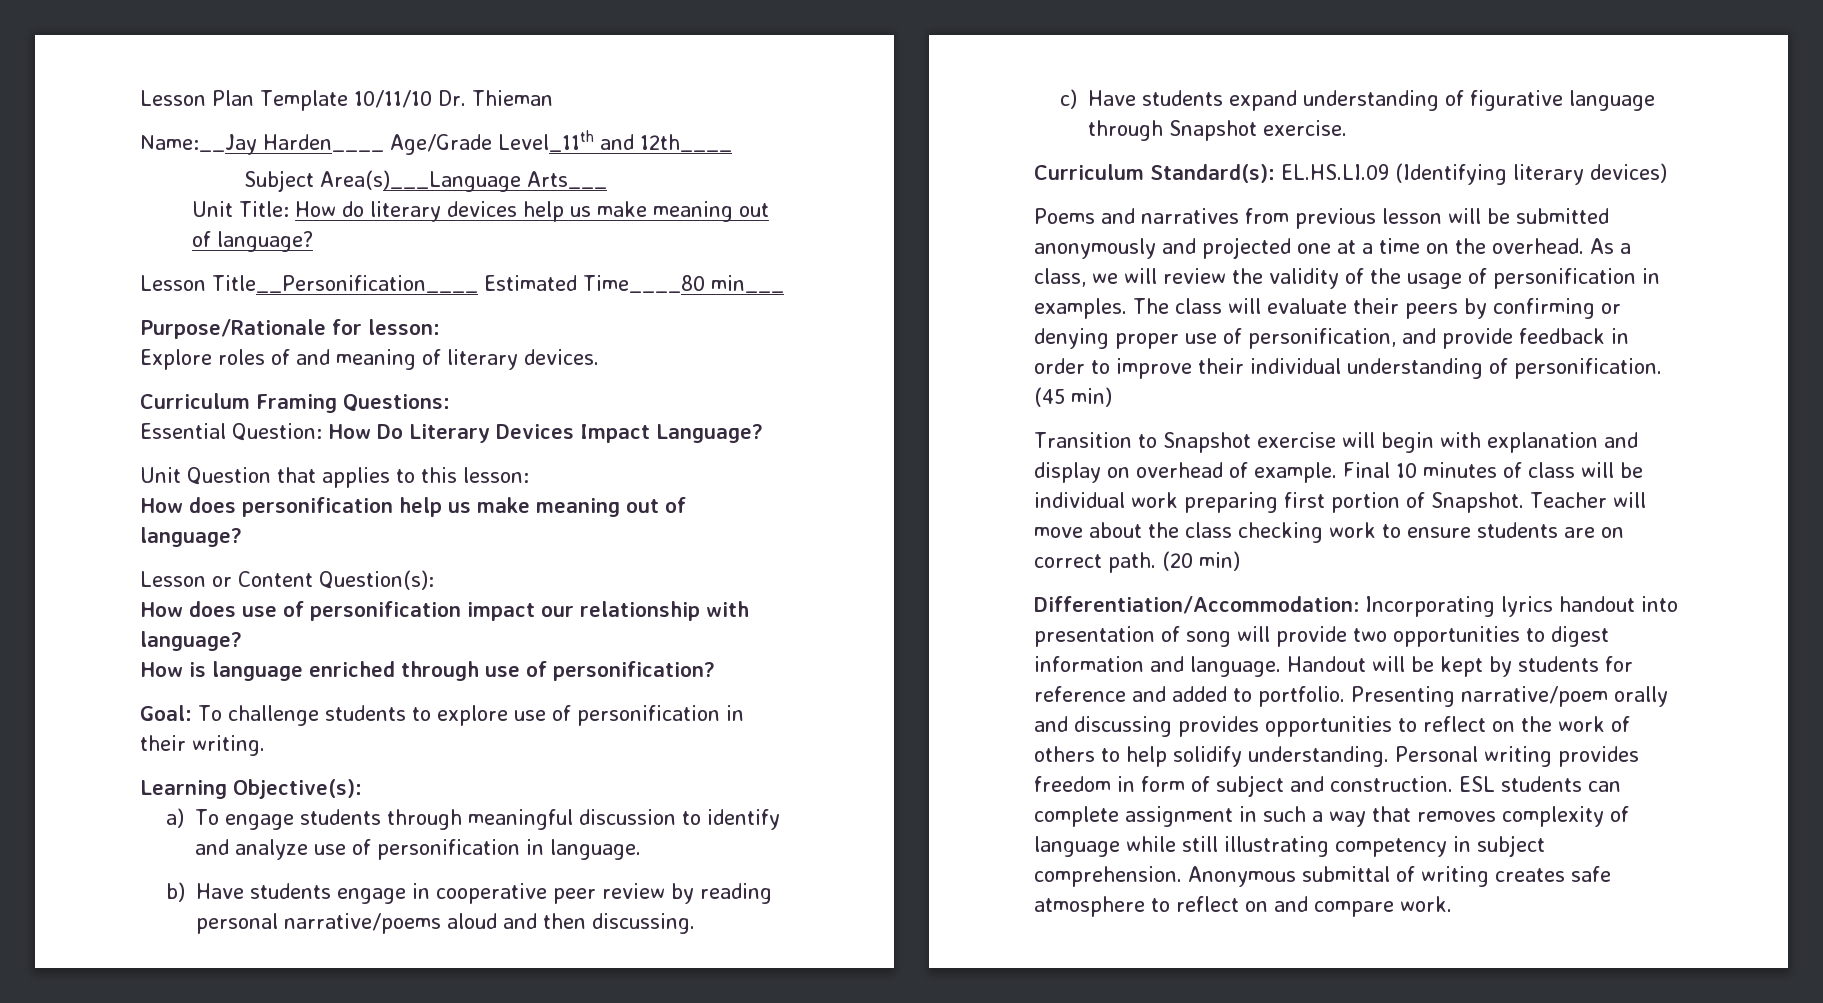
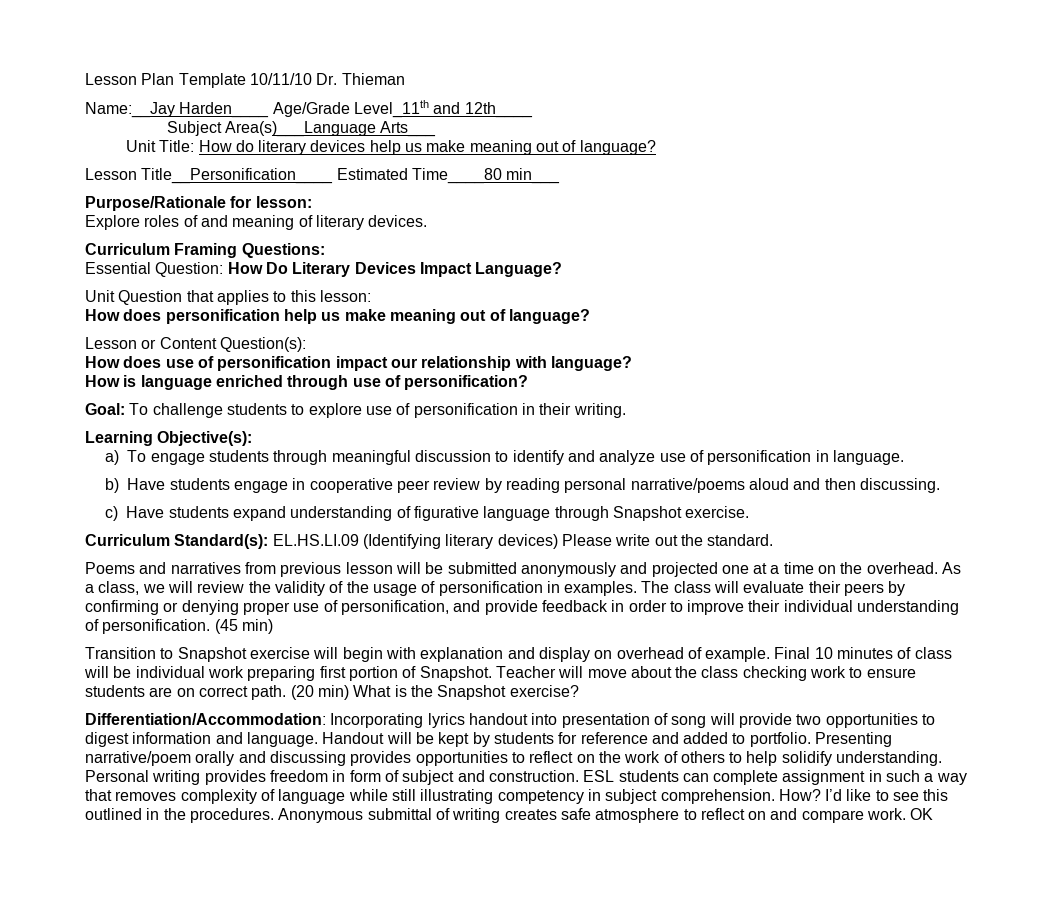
(1667, 173) none -> [561,534,774,546] Please write out the standard.
(1240, 561) none -> [353,685,579,700] What is the Snapshot exercise?
(1182, 876) none -> [778,789,949,801] [85,808,274,823] How? I’d like to see this outlined in the procedures.
(1452, 904) none -> [910,808,934,820] OK

